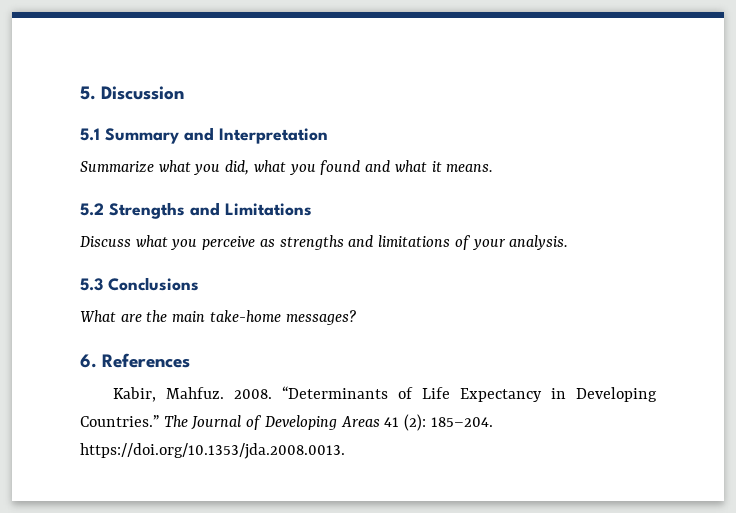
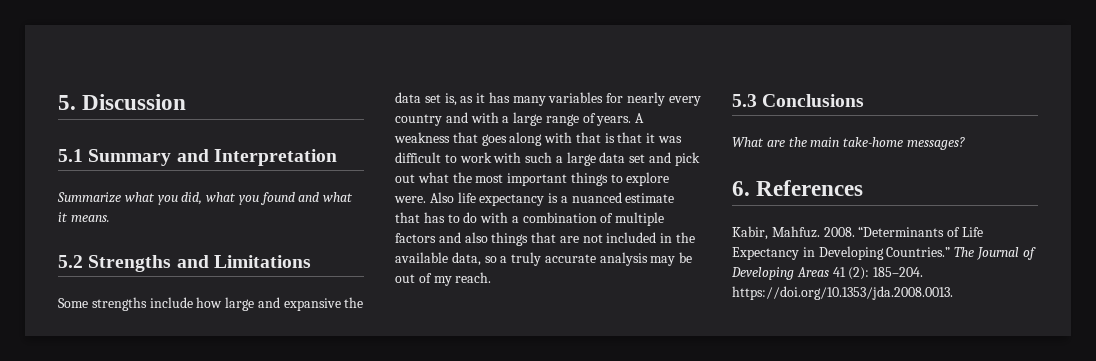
[80,235,569,250] Discuss what you perceive as strengths and limitations of your analysis. -> [58,297,364,311] [395,92,701,106] [395,112,645,126] [394,132,683,146] [395,152,700,166] [395,172,670,186] [394,192,675,206] [395,212,665,226] [395,232,696,246] [395,252,693,266] [395,272,492,286] Some strengths include how large and expansive the data set is, as it has many variables for nearly every country and with a large range of years. A weakness that goes along with that is that it was difficult to work with such a large data set and pick out what the most important things to explore were. Also life expectancy is a nuanced estimate that has to do with a combination of multiple factors and also things that are not included in the available data, so a truly accurate analysis may be out of my reach.

